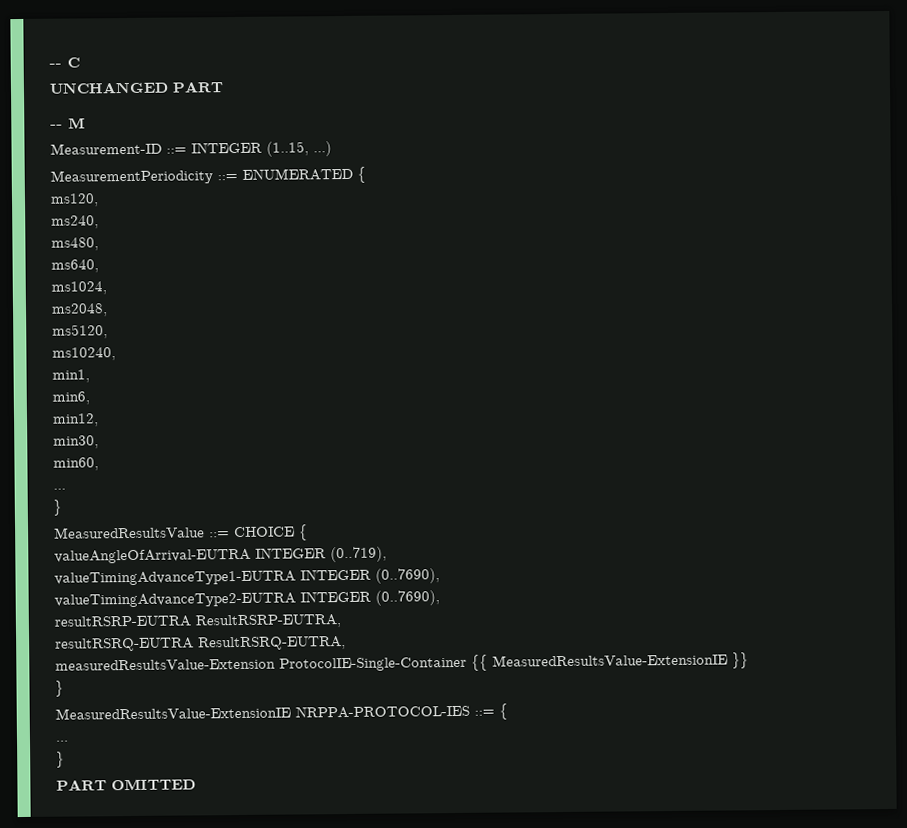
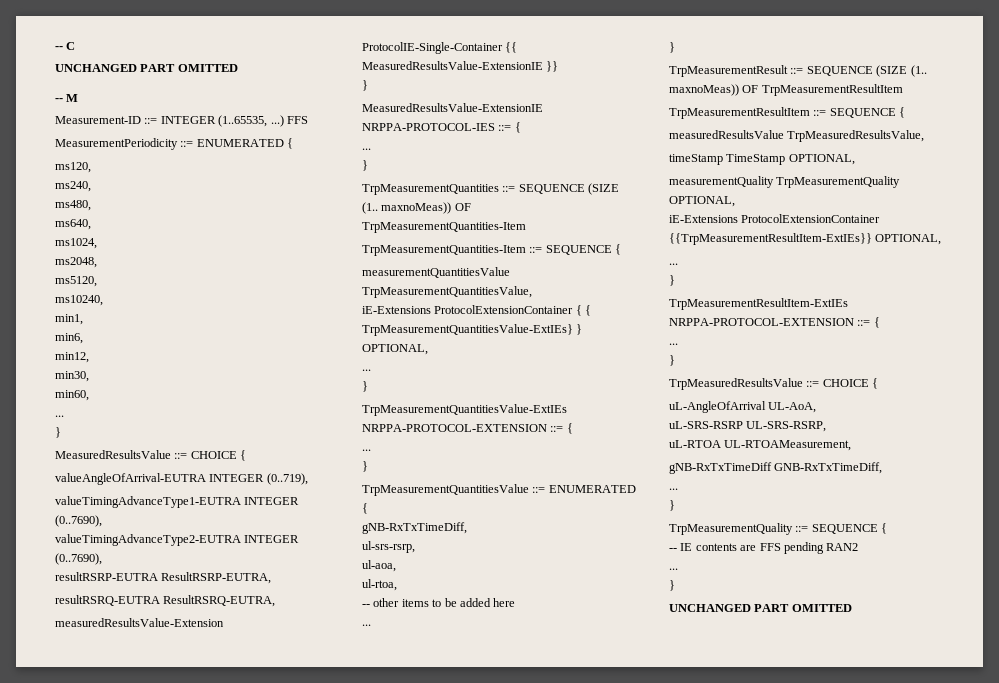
(224, 87) none -> [177,64,238,72] OMITTED
[266,141,309,157] (1..15, -> [218,115,268,127] (1..65535,
(332, 149) none -> [286,116,308,124] FFS
(65, 759) none -> [362,183,620,195] [362,202,471,214] [362,222,526,233] [362,244,622,256] [362,267,510,278] [362,286,532,298] [362,305,592,316] [362,324,583,336] [362,344,428,355] [362,369,371,371] [362,381,368,392] [362,404,567,416] [362,423,573,434] [362,449,371,451] [362,461,368,472] [362,484,636,496] [362,503,368,514] [362,522,467,534] [362,541,415,553] [362,560,396,572] [362,579,397,591] [362,598,516,607] [362,624,371,626] [669,42,675,53] [669,65,927,77] [669,84,903,96] [669,107,906,119] [669,130,925,142] [669,154,855,165] [669,176,901,188] [669,196,735,207] [669,214,881,223] [669,233,942,245] [669,263,678,265] [669,275,675,286] [669,298,848,310] [669,317,880,328] [669,343,678,345] [669,355,675,366] [669,378,879,390] [669,401,817,413] [669,421,827,432] [669,440,852,451] [669,462,883,474] [669,488,678,490] [669,500,675,511] [669,523,888,535] [669,542,859,554] [669,568,678,570] [669,580,675,591] [669,604,751,612] TrpMeasurementQuantities ::= SEQUENCE (SIZE (1.. maxnoMeas)) OF TrpMeasurementQuantities-Item // TrpMeasurementQuantities-Item ::= SEQUENCE { // measurementQuantitiesValue TrpMeasurementQuantitiesValue, // iE-Extensions ProtocolExtensionContainer { { TrpMeasurementQuantitiesValue-ExtIEs} } OPTIONAL, // ... // } // TrpMeasurementQuantitiesValue-ExtIEs NRPPA-PROTOCOL-EXTENSION ::= { // ... // } // TrpMeasurementQuantitiesValue ::= ENUMERATED { // gNB-RxTxTimeDiff, // ul-srs-rsrp, // ul-aoa, // ul-rtoa, // -- other items to be added here // ... // } // TrpMeasurementResult ::= SEQUENCE (SIZE (1.. maxnoMeas)) OF TrpMeasurementResultItem // TrpMeasurementResultItem ::= SEQUENCE { // measuredResultsValue TrpMeasuredResultsValue, // timeStamp TimeStamp OPTIONAL, // measurementQuality TrpMeasurementQuality OPTIONAL, // iE-Extensions ProtocolExtensionContainer {{TrpMeasurementResultItem-ExtIEs}} OPTIONAL, // ... // } // TrpMeasurementResultItem-ExtIEs NRPPA-PROTOCOL-EXTENSION ::= { // ... // } // TrpMeasuredResultsValue ::= CHOICE { // uL-AngleOfArrival UL-AoA, // uL-SRS-RSRP UL-SRS-RSRP, // uL-RTOA UL-RTOAMeasurement, // gNB-RxTxTimeDiff GNB-RxTxTimeDiff, // ... // } // TrpMeasurementQuality ::= SEQUENCE { // -- IE contents are FFS pending RAN2 // ... // } // UNCHANGED

